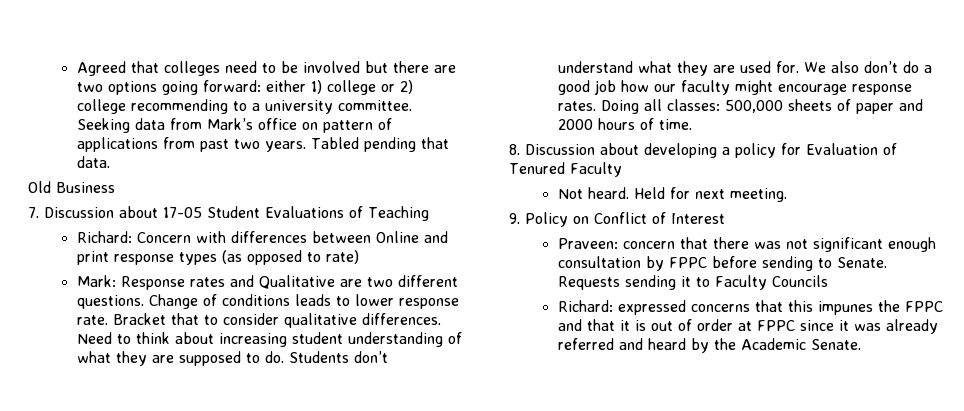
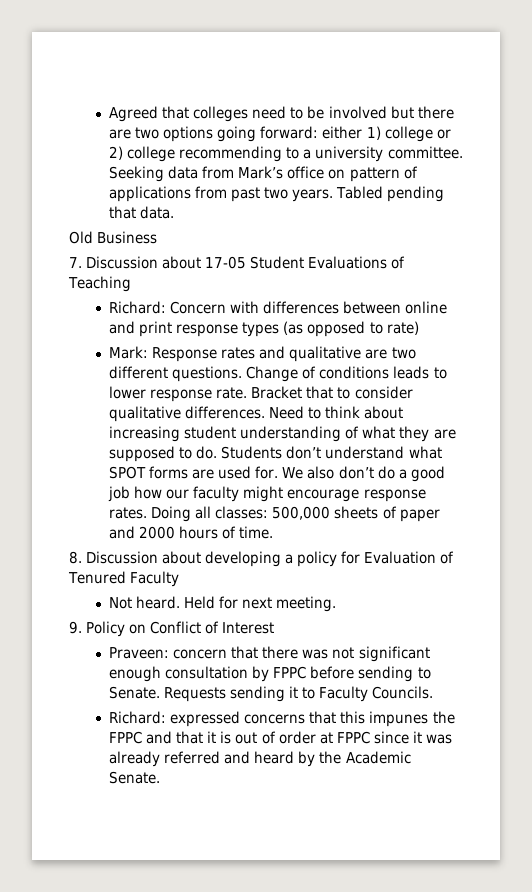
[375,231,419,243] Online -> [405,301,448,314] online
[258,275,335,289] Qualitative -> [289,346,362,362] qualitative
[676,61,708,76] they -> [109,466,189,479] SPOT forms
[771,275,828,287] Councils -> [372,686,434,699] Councils.

